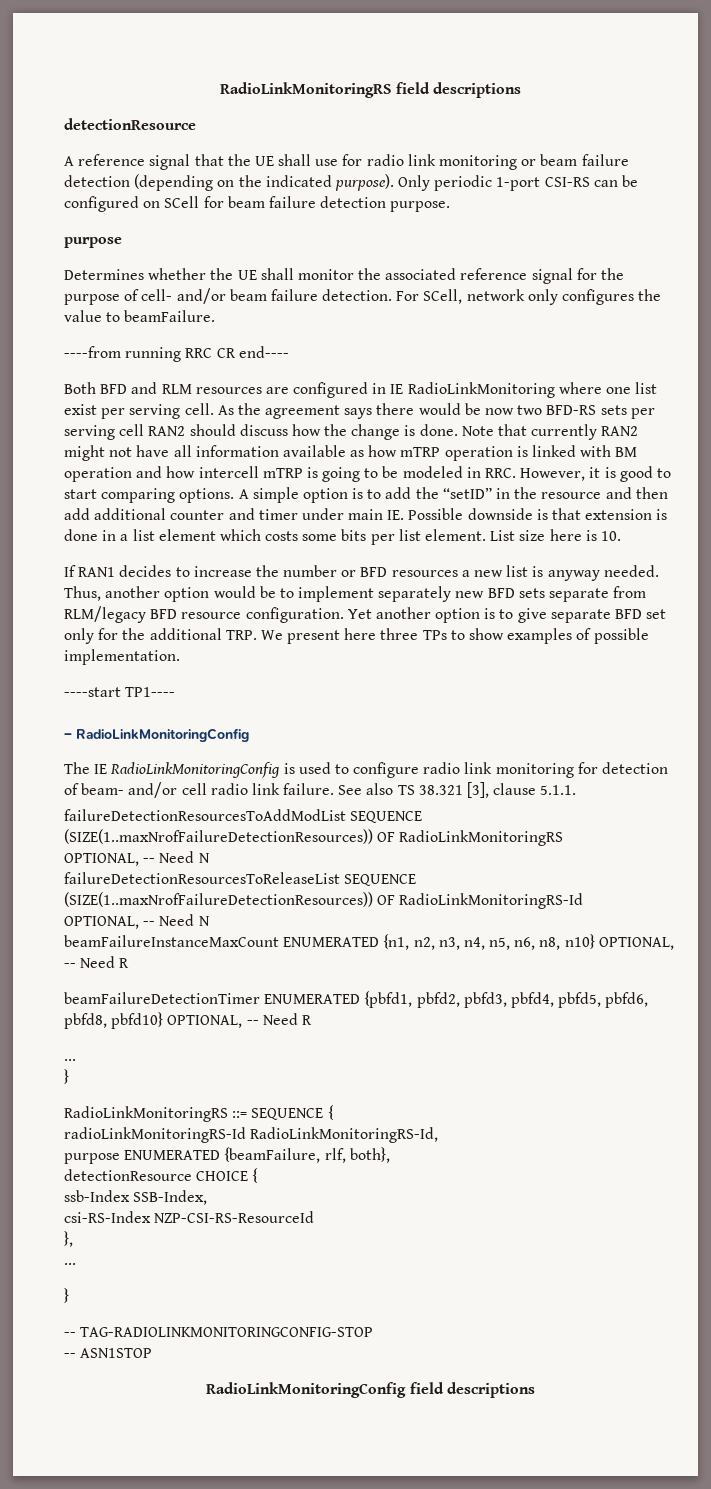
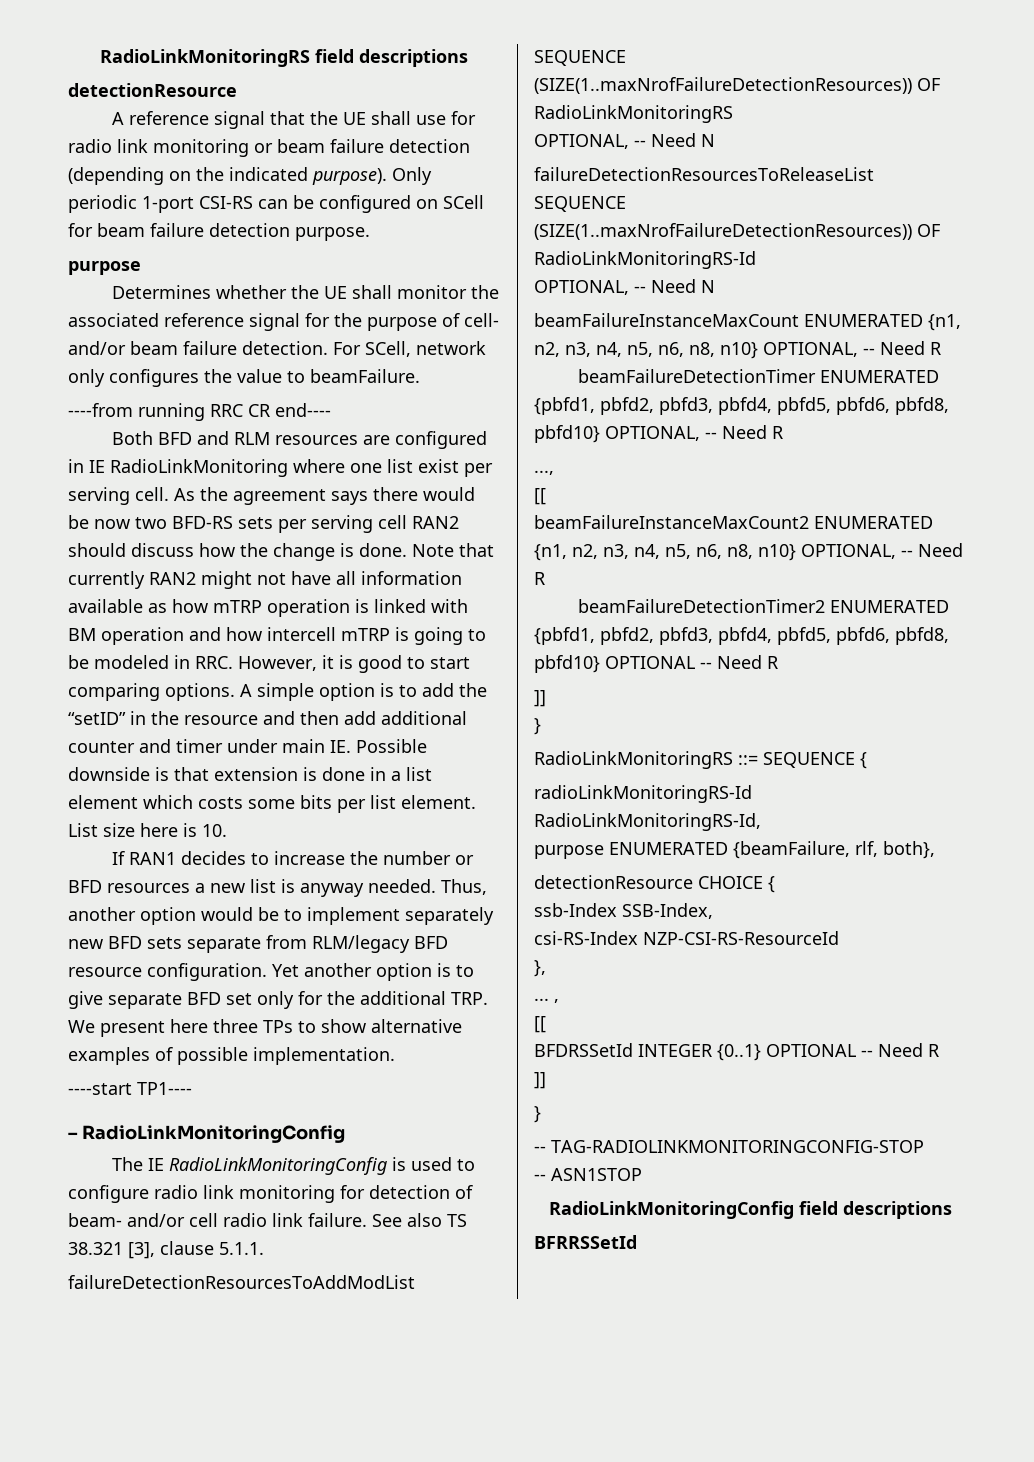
(505, 634) none -> [371,1019,462,1033] alternative
[64,1059,76,1061] ... -> [534,470,554,475] [534,488,546,505] [534,515,933,529] [534,543,963,561] [534,572,545,585] [577,599,949,613] [534,627,949,645] [534,655,778,673] [534,690,546,707] ..., // [[ // beamFailureInstanceMaxCount2 ENUMERATED {n1, n2, n3, n4, n5, n6, n8, n10} OPTIONAL, -- Need R // beamFailureDetectionTimer2 ENUMERATED {pbfd1, pbfd2, pbfd3, pbfd4, pbfd5, pbfd6, pbfd8, pbfd10} OPTIONAL -- Need R // ]]
(76, 1264) none -> [554,999,559,1003] [534,1016,546,1033] [534,1043,939,1061] [534,1072,546,1089] , // [[ // BFDRSSetId INTEGER {0..1} OPTIONAL -- Need R // ]]
(535, 1390) none -> [534,1235,637,1249] // BFRRSSetId

